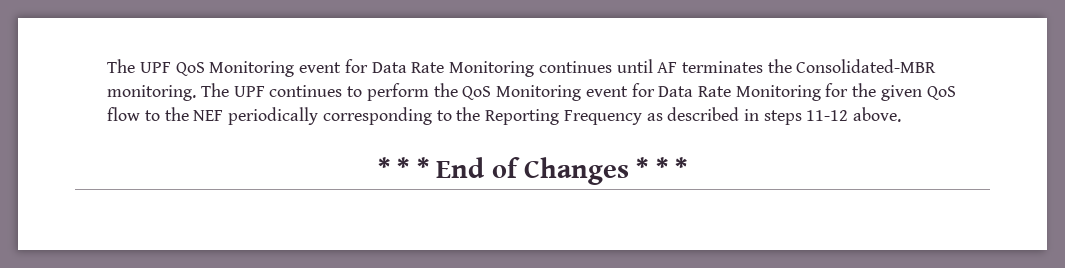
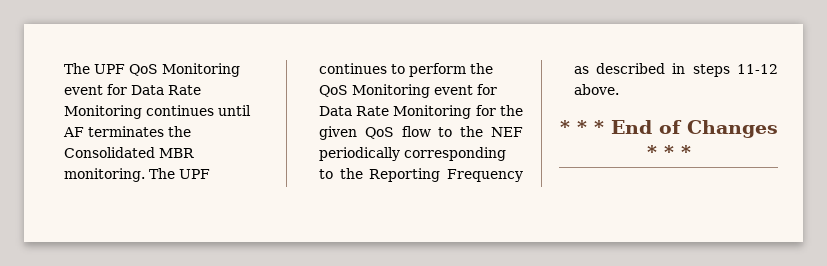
[796,59,937,73] Consolidated-MBR -> [63,147,194,158] Consolidated MBR

